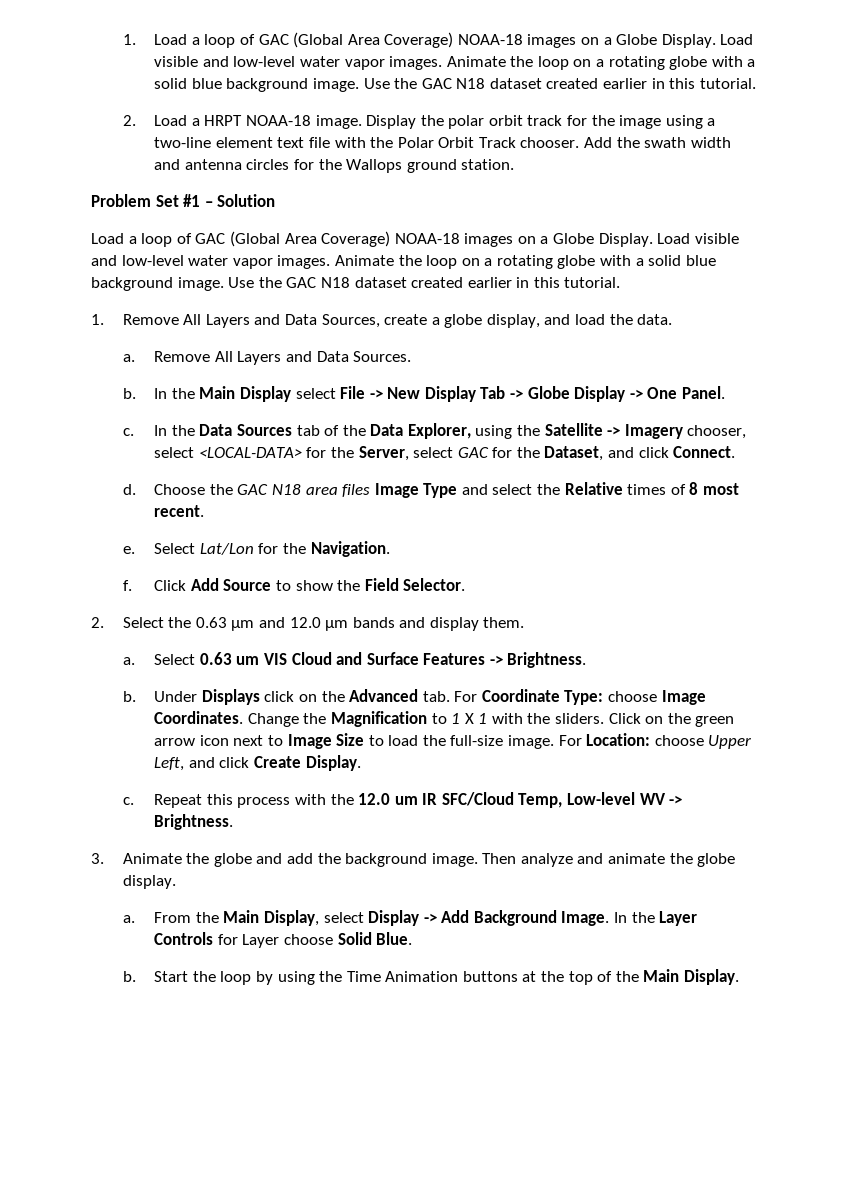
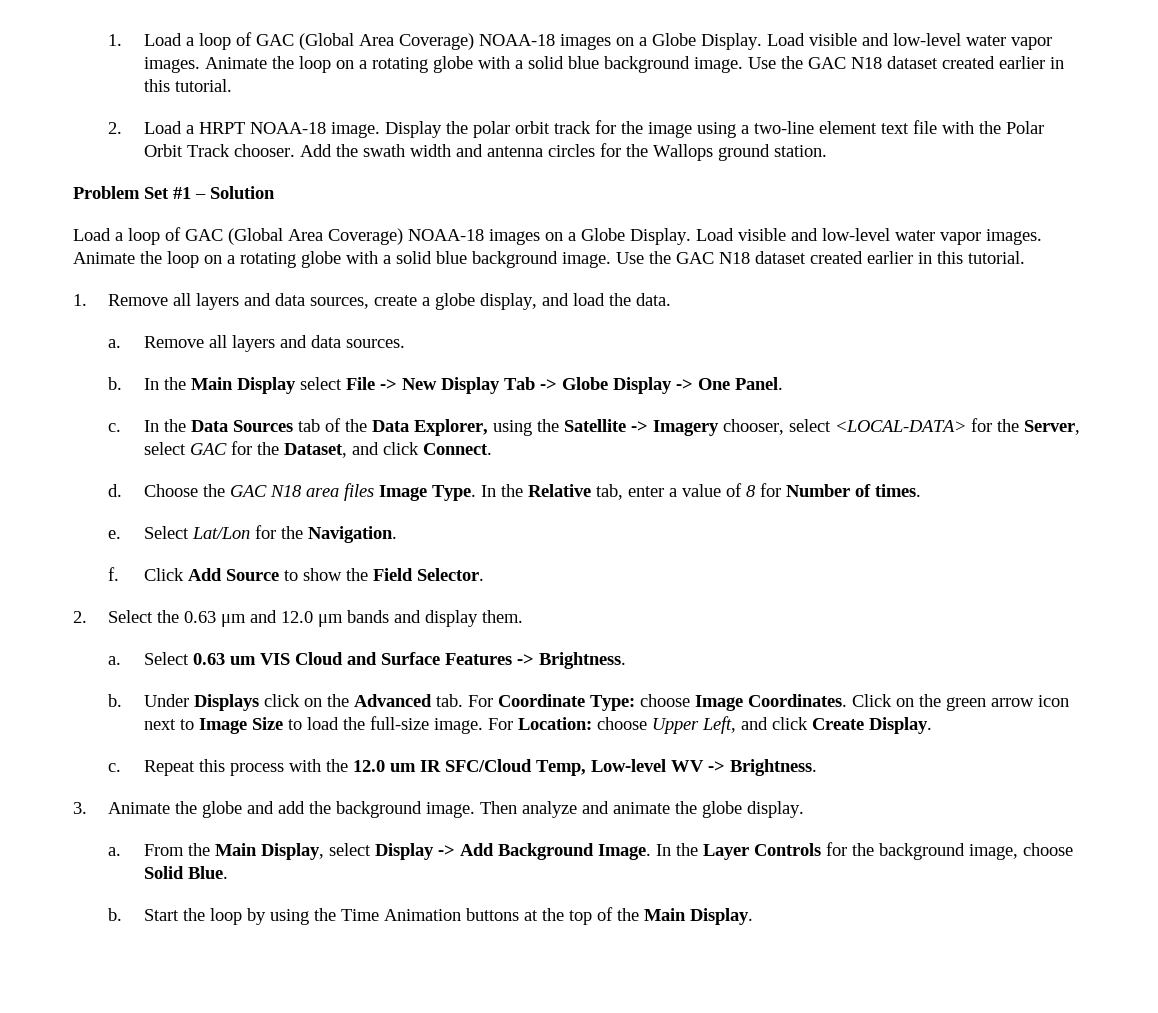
[183,314,380,328] All Layers and Data Sources, -> [173,293,370,310] all layers and data sources,
[214,351,412,365] All Layers and Data Sources. -> [208,335,405,352] all layers and data sources.
[423,482,739,498] [154,505,205,517] Type and select the Relative times of 8 most recent. -> [431,483,921,501] Type. In the Relative tab, enter a value of 8 for Number of times.
[247,711,605,727] Change the Magnification to 1 X 1 with the sliders. -> (847, 700) none
[242,934,280,948] Layer -> [851,843,1018,860] the background image,

